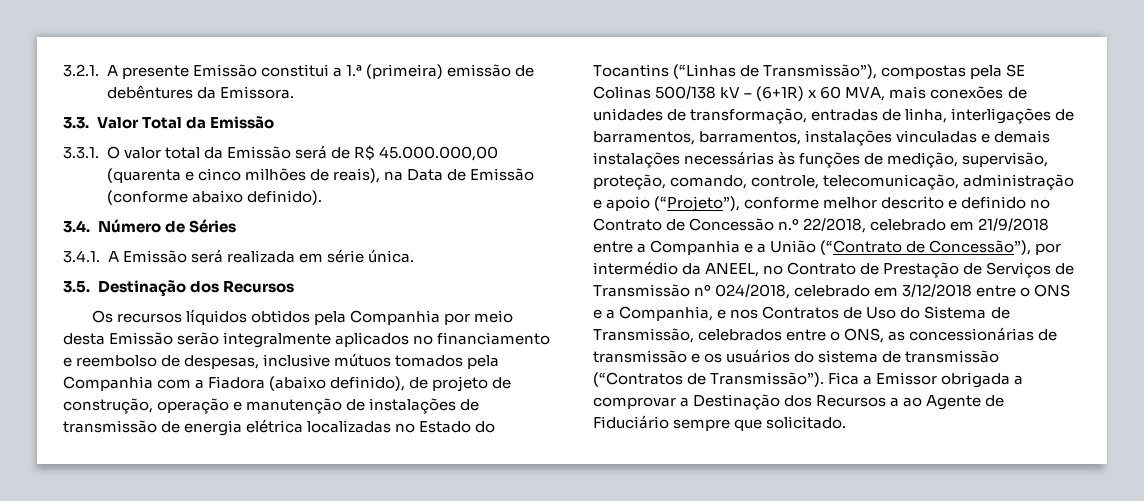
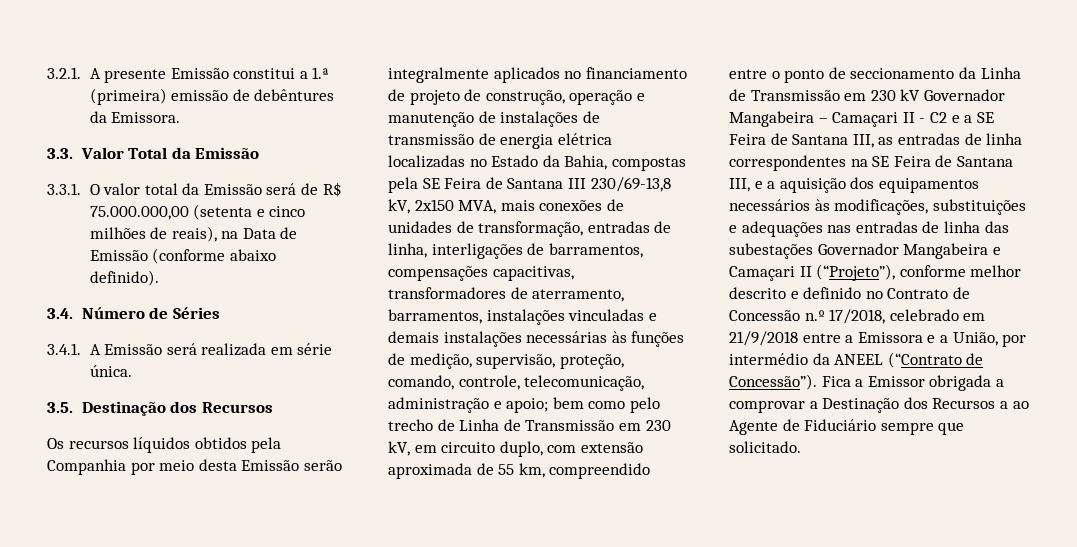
[378,146,498,161] [106,168,181,183] 45.000.000,00 (quarenta -> [89,204,253,220] 75.000.000,00 (setenta
[63,353,500,369] [63,376,406,391] e reembolso de despesas, inclusive mútuos tomados pela Companhia com a Fiadora (abaixo definido), -> (687, 73) none
[475,421,496,433] [593,64,1026,79] [593,86,842,101] do Tocantins (“Linhas de Transmissão”), compostas pela SE Colinas 500/138 kV – (6+1R) x 60 -> [542,155,686,171] [388,177,671,193] [388,199,454,214] da Bahia, compostas pela SE Feira de Santana III 230/69-13,8 kV, 2x150
(695, 138) none -> [388,266,574,281] [388,287,625,302] compensações capacitivas, transformadores de aterramento,
[606,196,651,211] apoio -> [506,397,660,413] [388,419,671,431] [388,441,643,457] [388,463,651,479] [729,67,1021,83] [729,89,1005,101] [729,111,994,127] [729,133,1023,148] [729,155,1013,171] [729,177,979,193] [729,199,1026,215] [729,221,1009,237] [729,243,1001,259] [729,266,812,281] apoio; bem como pelo trecho de Linha de Transmissão em 230 kV, em circuito duplo, com extensão aproximada de 55 km, compreendido entre o ponto de seccionamento da Linha de Transmissão em 230 kV Governador Mangabeira – Camaçari II - C2 e a SE Feira de Santana III, as entradas de linha correspondentes na SE Feira de Santana III, e a aquisição dos equipamentos necessários às modificações, substituições e adequações nas entradas de linha das subestações Governador Mangabeira e Camaçari II
[803,218,867,233] 22/2018, -> [829,309,886,324] 17/2018,
[650,240,1062,255] [593,261,1075,278] [593,284,1071,299] [593,306,1010,321] [593,327,1058,343] [593,349,1000,363] [593,372,825,387] Companhia e a União (“Contrato de Concessão”), por intermédio da ANEEL, no Contrato de Prestação de Serviços de Transmissão nº 024/2018, celebrado em 3/12/2018 entre o ONS e a Companhia, e nos Contratos de Uso do Sistema de Transmissão, celebrados entre o ONS, as concessionárias de transmissão e os usuários do sistema de transmissão (“Contratos de Transmissão”). -> [857,332,1027,347] [729,352,984,368] [729,374,817,390] Emissora e a União, por intermédio da ANEEL (“Contrato de Concessão”).

